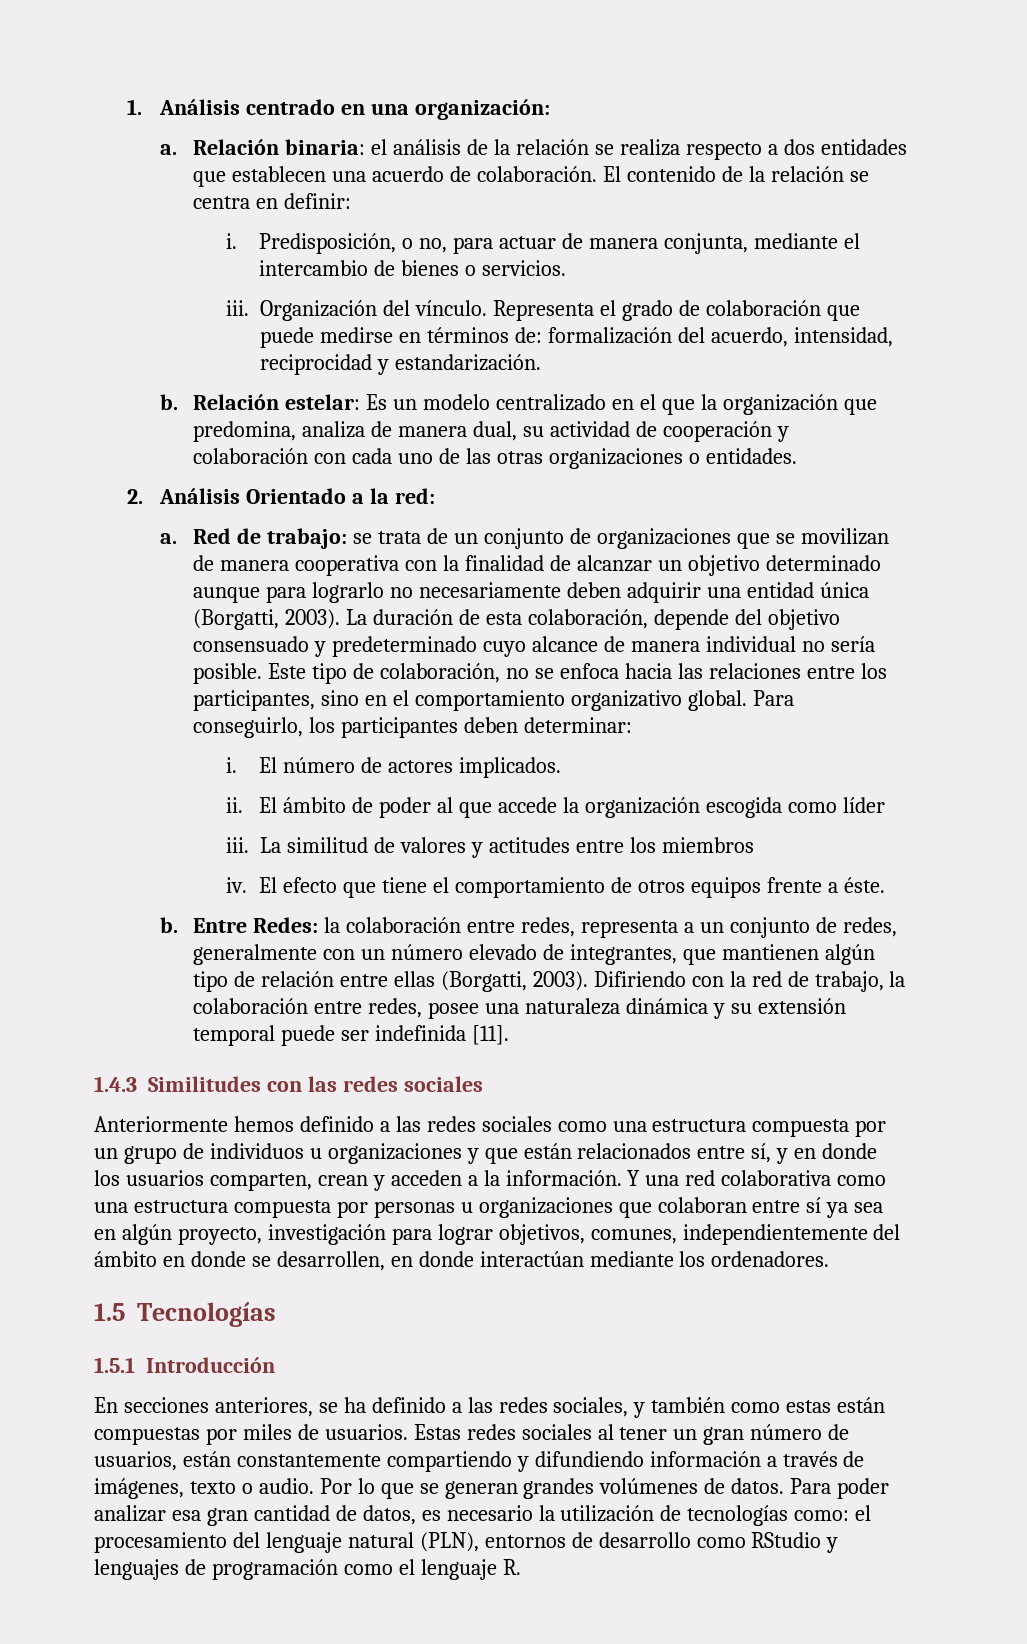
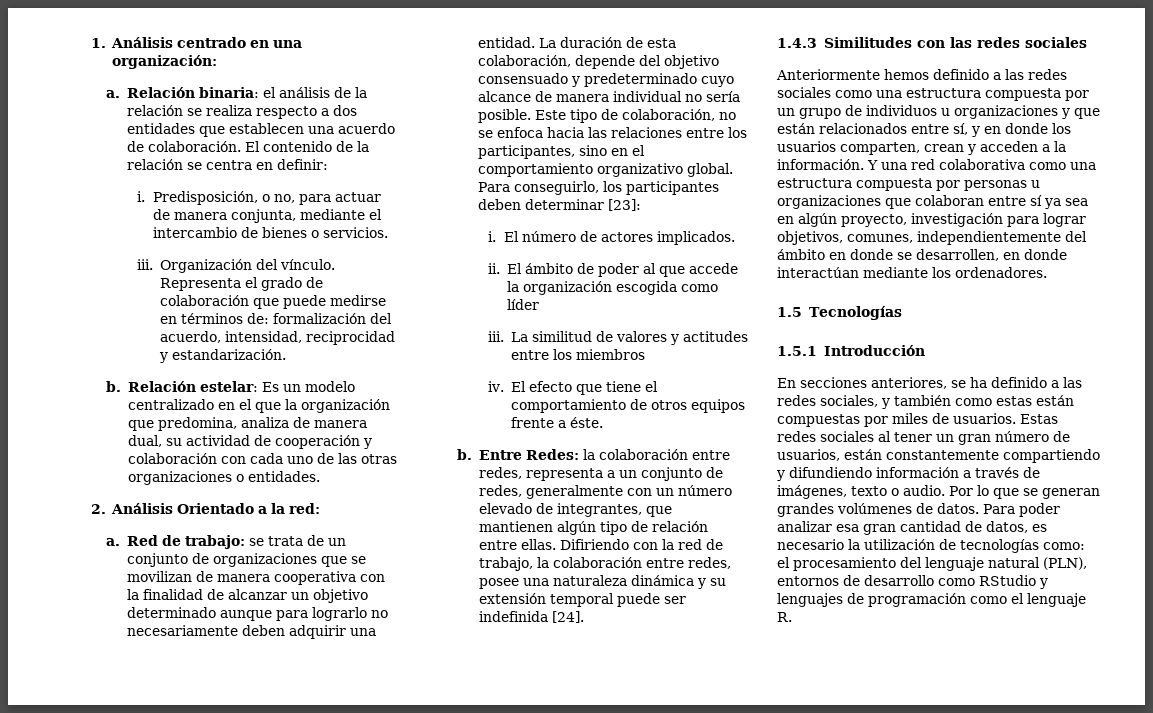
[746,582,869,598] [193,609,341,630] entidad única (Borgatti, 2003). -> [477,37,535,48] entidad.
[524,717,633,733] determinar: -> [524,199,641,211] determinar [23]:
[394,971,588,992] ellas (Borgatti, 2003). -> [520,539,556,550] ellas.
[472,1025,510,1045] [11]. -> [551,611,584,623] [24].

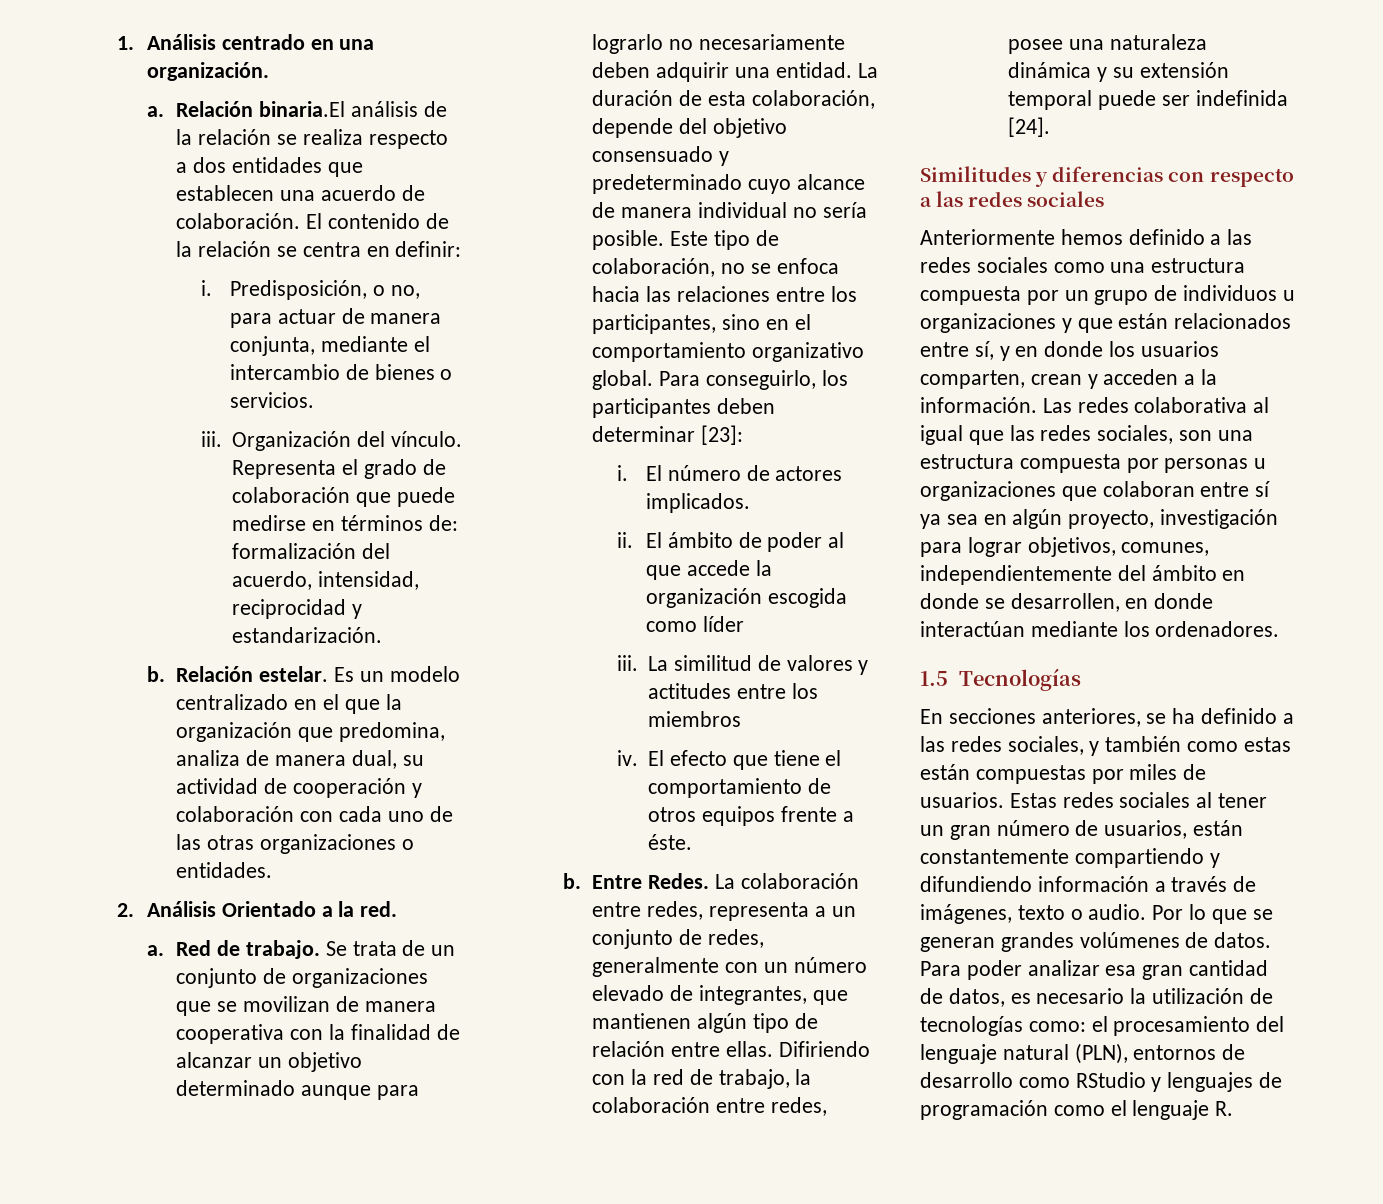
[112,55,218,69] organización: -> [146,62,269,81] organización.
[198,87,276,98] binaria: el -> [259,101,346,117] binaria.El
[199,381,258,392] estelar: -> [259,666,329,682] estelar.
[289,503,321,514] red: -> [360,901,398,917] red.
[184,535,264,549] trabajo: se -> [245,940,347,959] trabajo. Se
[525,449,595,460] Redes: la -> [648,873,735,889] Redes. La
[777,37,945,48] 1.4.3 Similitudes con -> [920,166,1294,187] [920,197,932,207] Similitudes y diferencias con respecto a
[867,159,1066,170] Y una red colaborativa como -> [1042,397,1270,413] [920,425,1213,445] Las redes colaborativa al igual que las redes sociales, son
[777,345,925,356] // 1.5.1 Introducción -> (1081, 679) none

